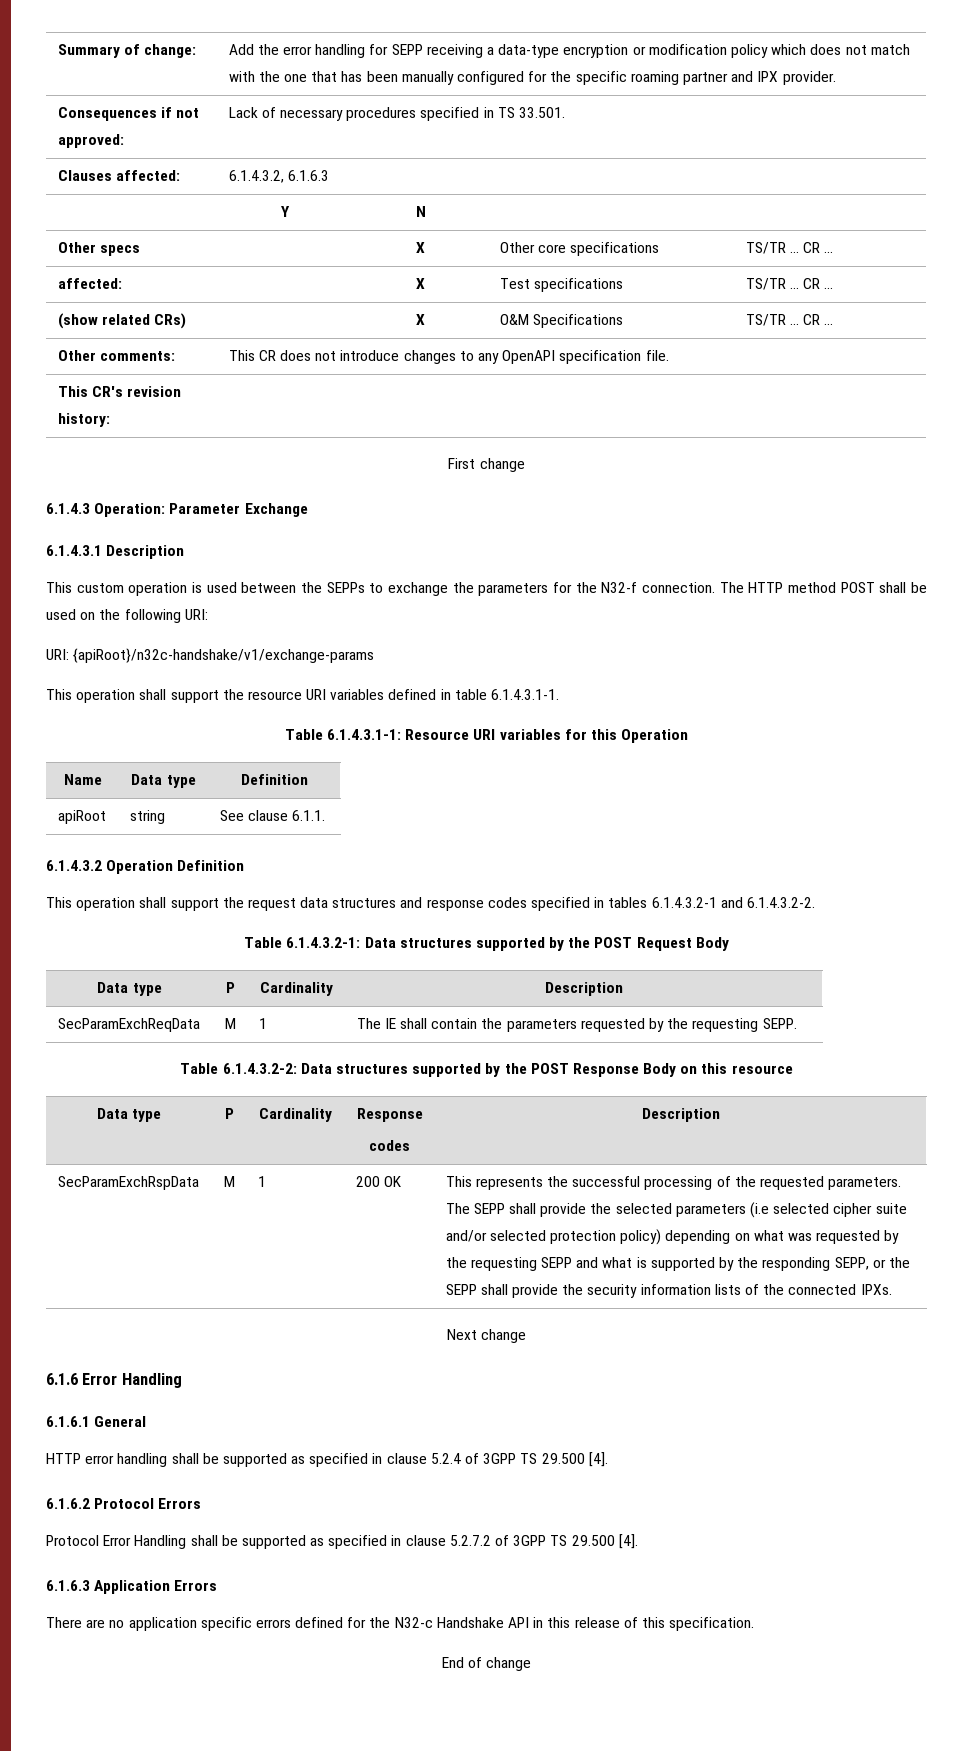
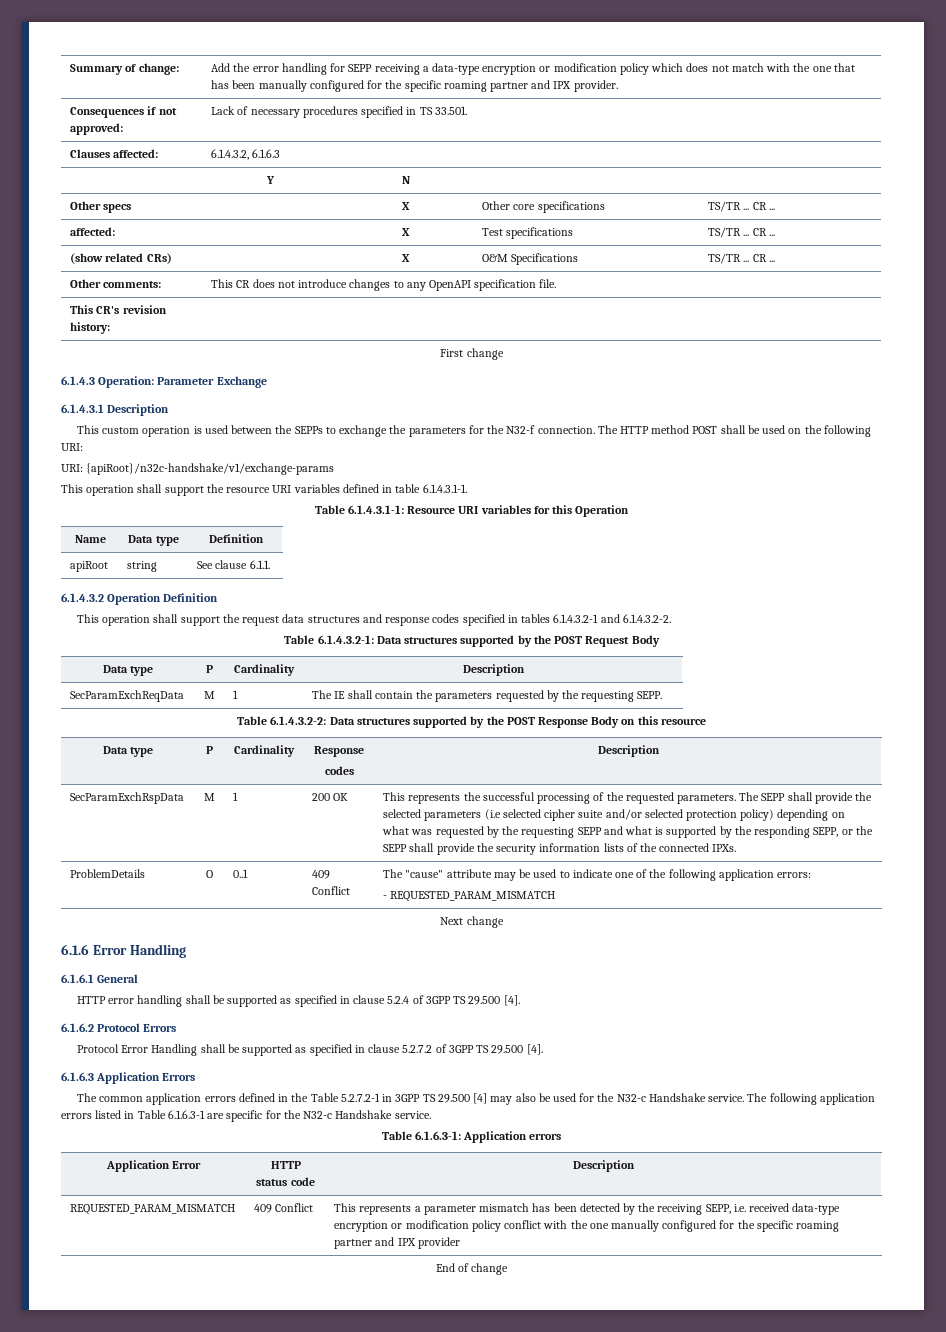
(892, 1289) none -> [70,869,146,878] [206,870,213,878] [233,869,249,878] [312,870,331,879] [312,886,351,895] [383,869,812,881] [383,891,556,902] // ProblemDetails | O | 0..1 | 409 Conflict | The "cause" attribute may be used to indicate one of the following application errors: // - REQUESTED_PARAM_MISMATCH
[46,1617,755,1631] There are no application specific errors defined for the N32-c Handshake API in this release of this specification. -> [76,1093,875,1105] [61,1110,431,1122] [381,1131,562,1143] [105,1160,202,1172] [270,1161,301,1169] [256,1177,315,1186] [573,1160,635,1172] [70,1204,236,1215] [254,1203,314,1213] [334,1203,841,1215] [334,1220,840,1232] [334,1237,460,1249] The common application errors defined in the Table 5.2.7.2-1 in 3GPP TS 29.500 [4] may also be used for the N32-c Handshake service. The following application errors listed in Table 6.1.6.3-1 are specific for the N32-c Handshake service. // Table 6.1.6.3-1: Application errors // Application Error | HTTP status code | Description // REQUESTED_PARAM_MISMATCH | 409 Conflict | This represents a parameter mismatch has been detected by the receiving SEPP, i.e. received data-type encryption or modification policy conflict with the one manually configured for the specific roaming partner and IPX provider

